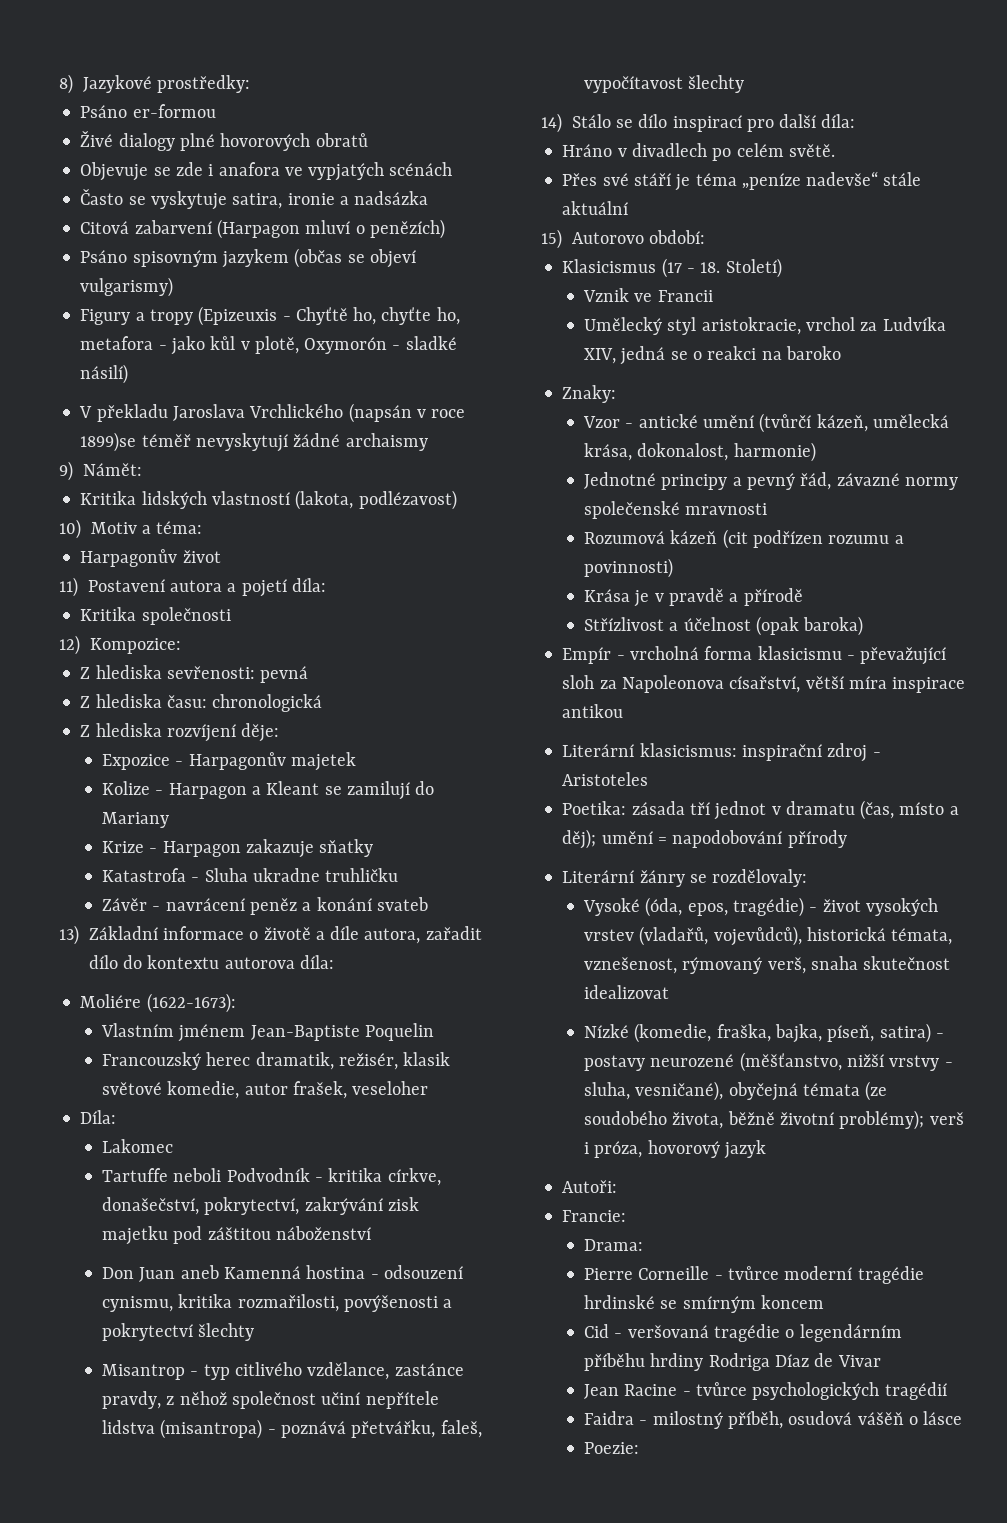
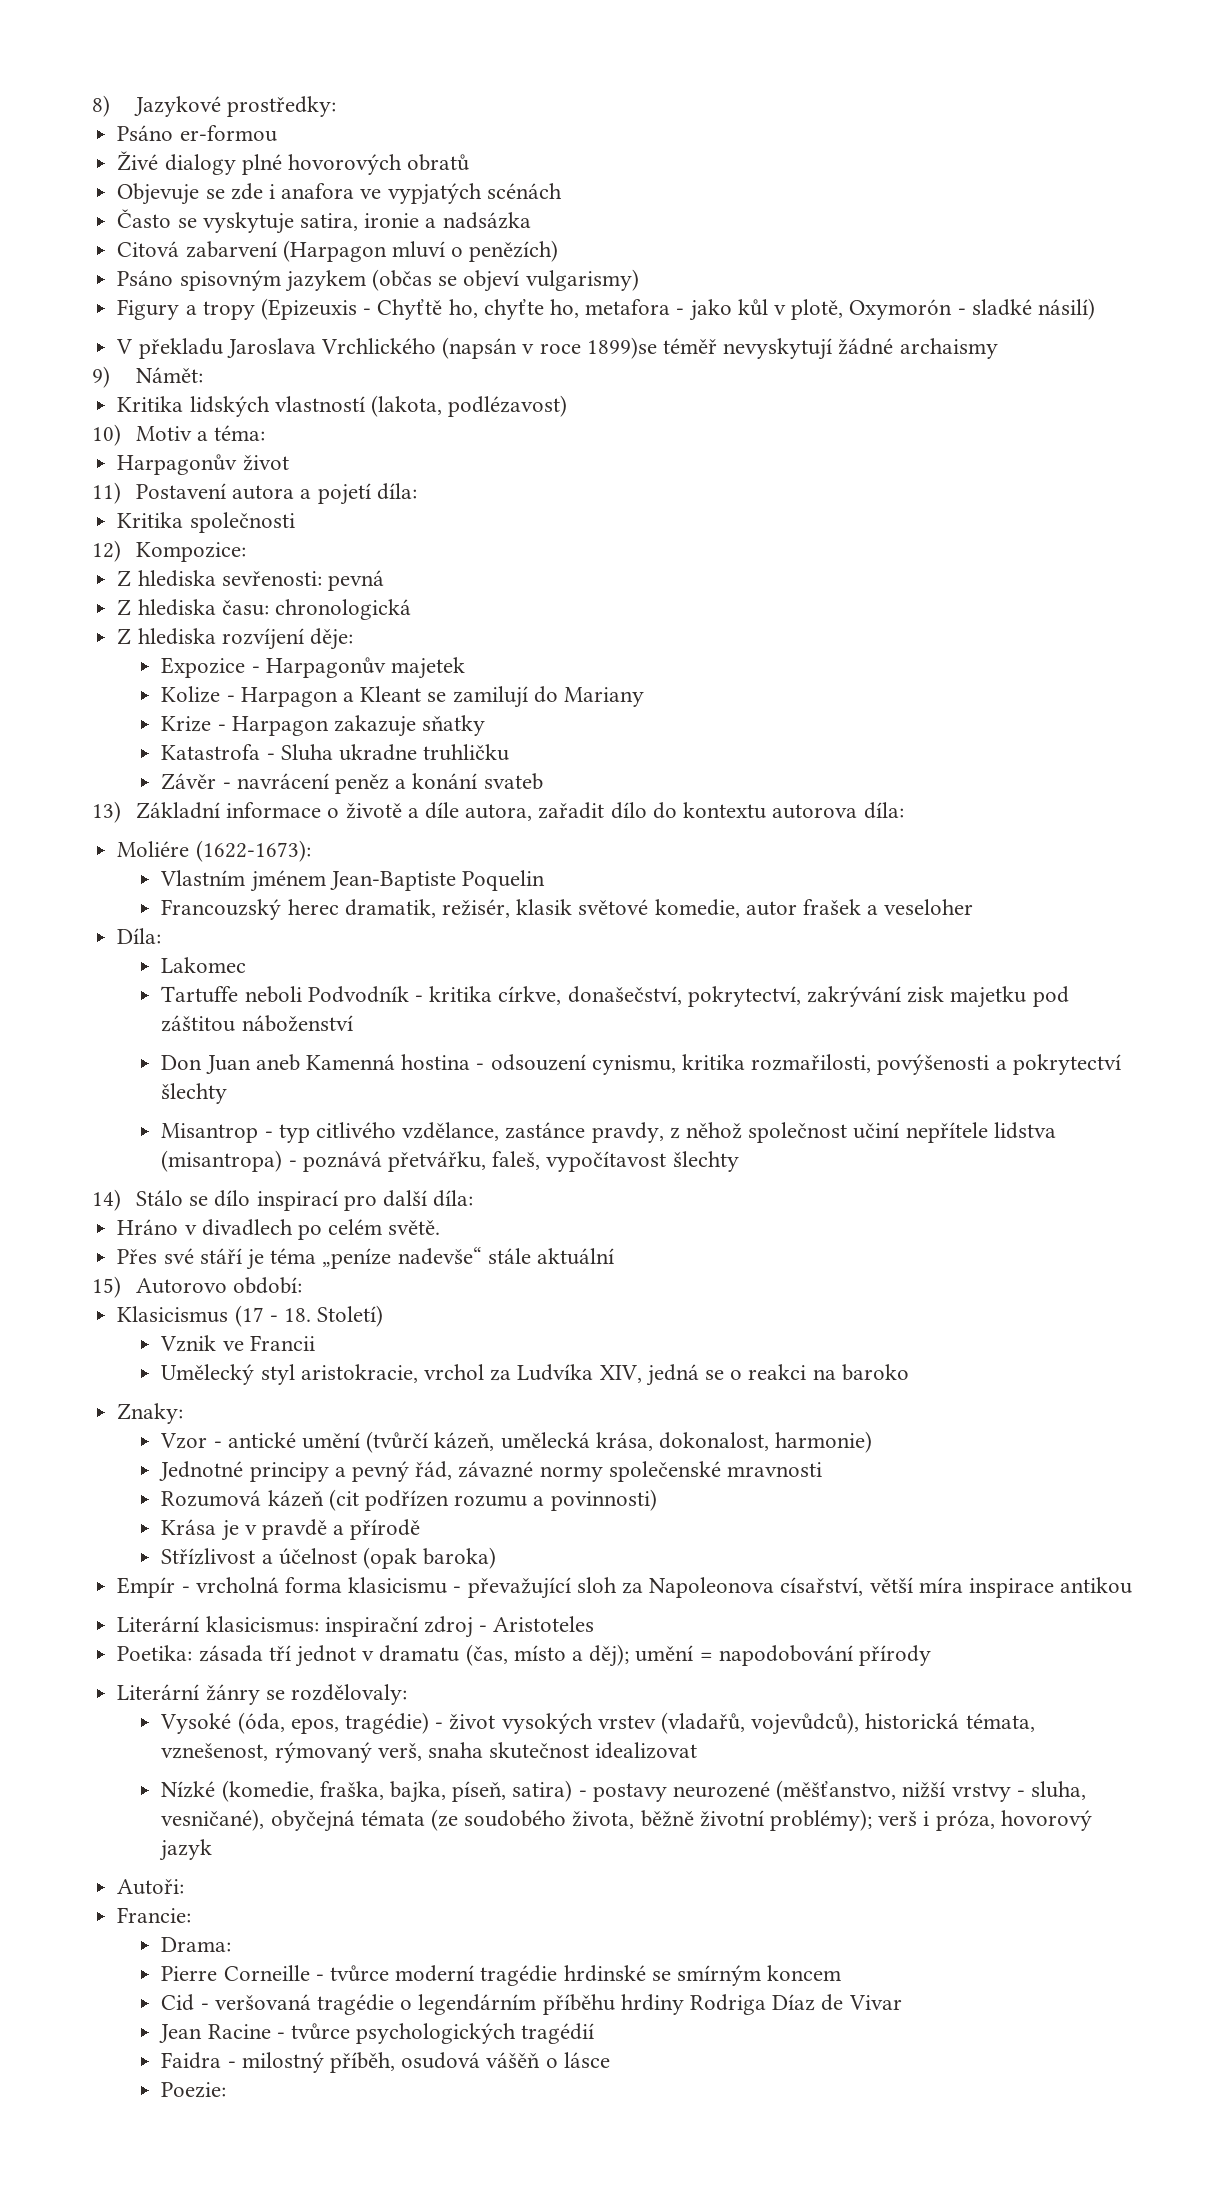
[292,1081,347,1099] frašek, -> [802,899,879,915] frašek a

